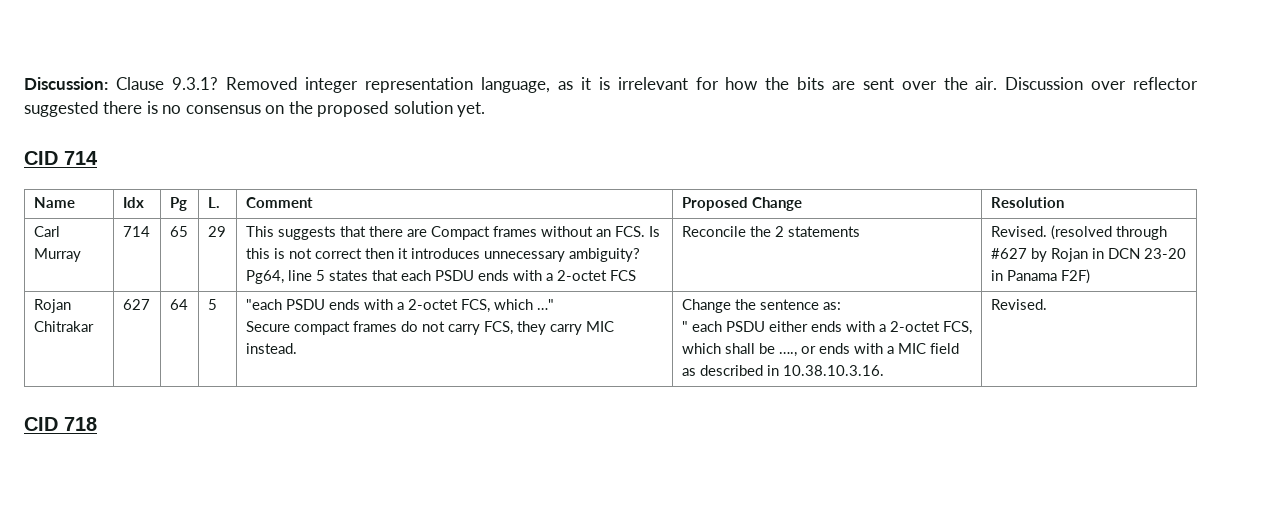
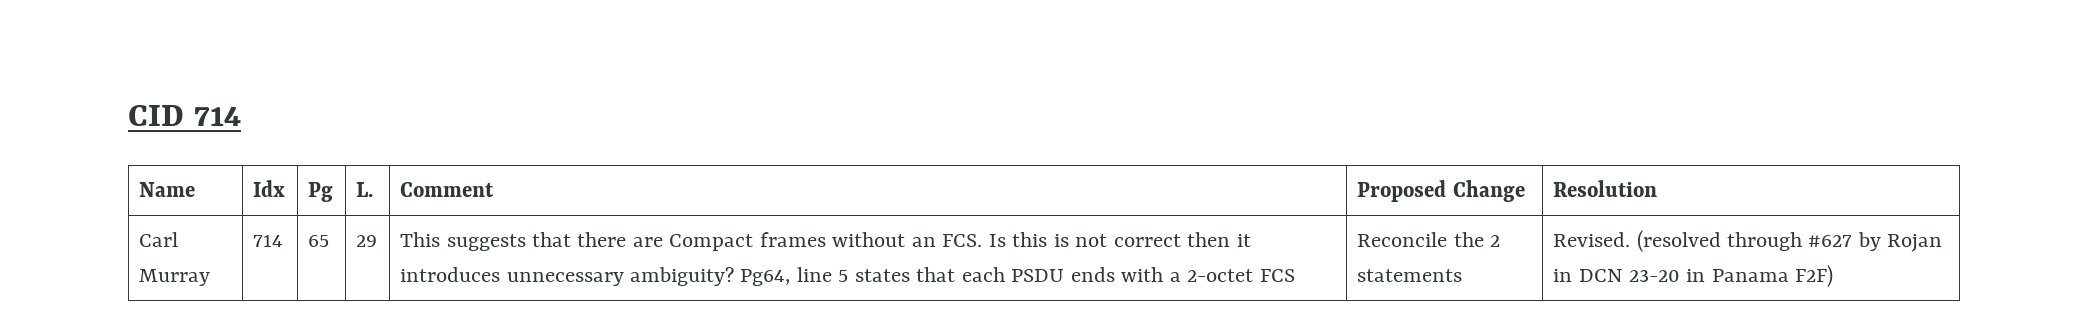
[24,77,1198,93] [24,101,486,117] Discussion: Clause 9.3.1? Removed integer representation language, as it is irrelevant for how the bits are sent over the air. Discussion over reflector suggested there is no consensus on the proposed solution yet. // -> (128, 115) none
[33,299,71,313] [33,321,94,332] [122,299,150,310] [169,299,188,310] [207,299,217,310] [245,299,555,313] [245,321,615,335] [245,343,297,354] [681,299,841,313] [681,321,973,335] [681,343,960,357] [681,365,884,376] [990,299,1047,310] [24,417,97,431] // Rojan Chitrakar | 627 | 64 | 5 | "each PSDU ends with a 2-octet FCS, which …" // Secure compact frames do not carry FCS, they carry MIC instead. | Change the sentence as: // " each PSDU either ends with a 2-octet FCS, which shall be …., or ends with a MIC field as described in 10.38.10.3.16. | Revised. // CID 718 -> (1834, 276) none

